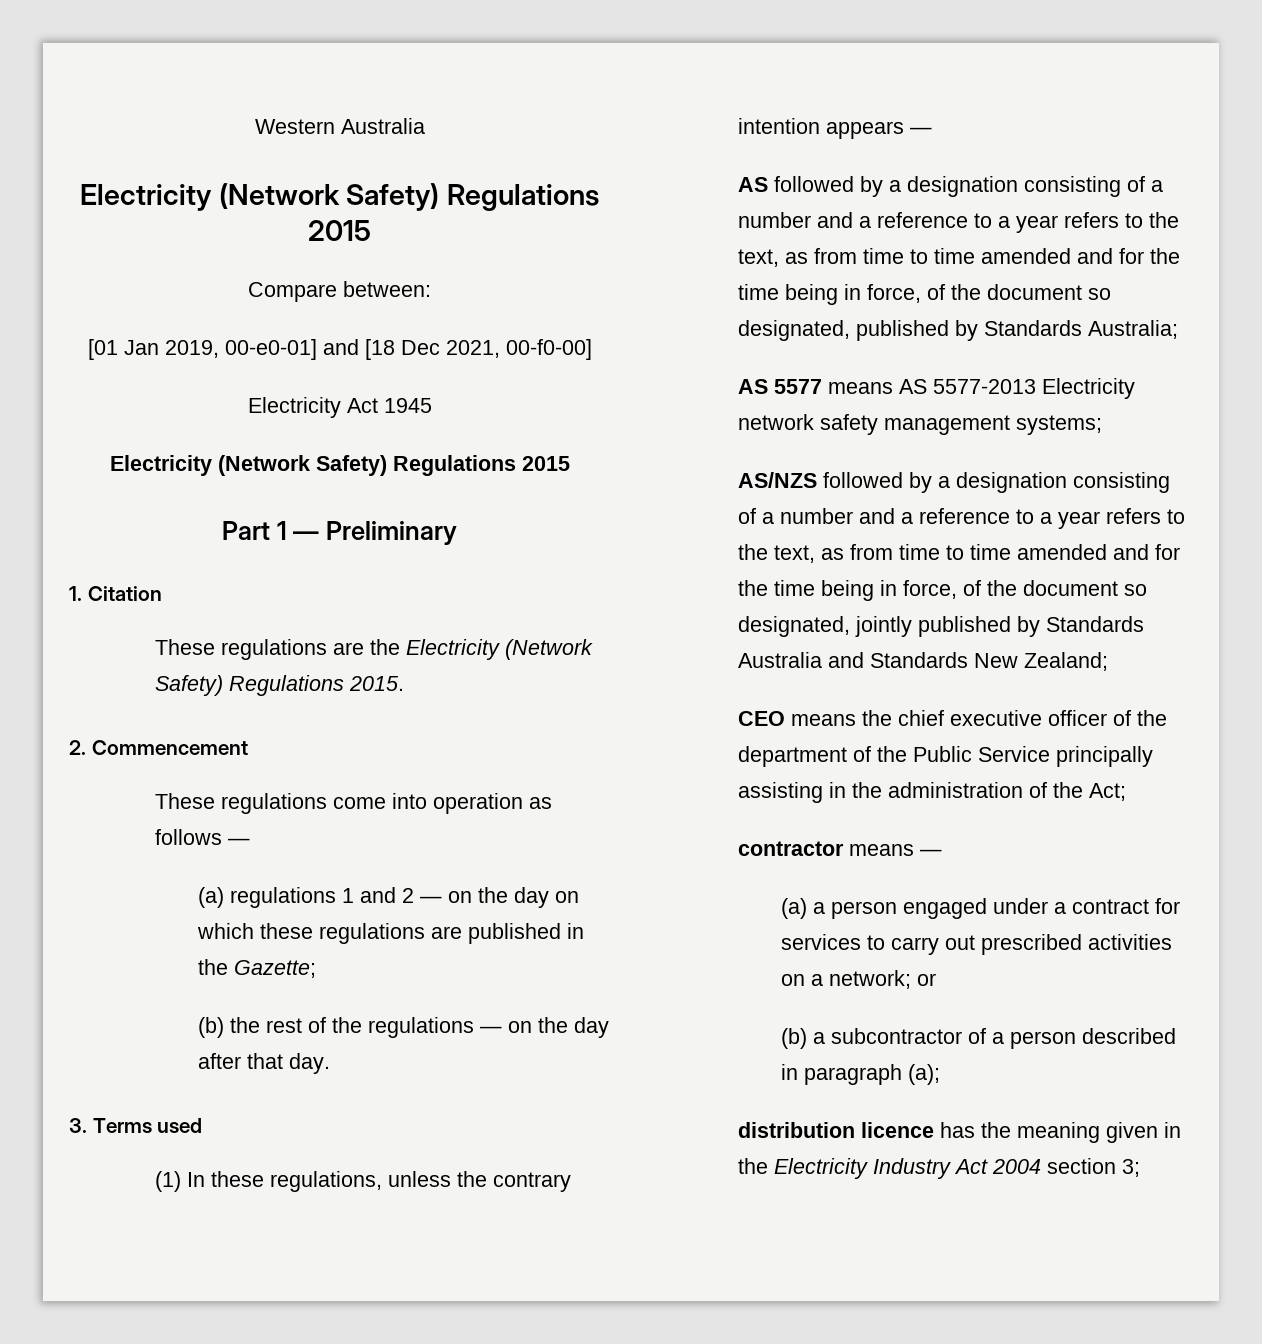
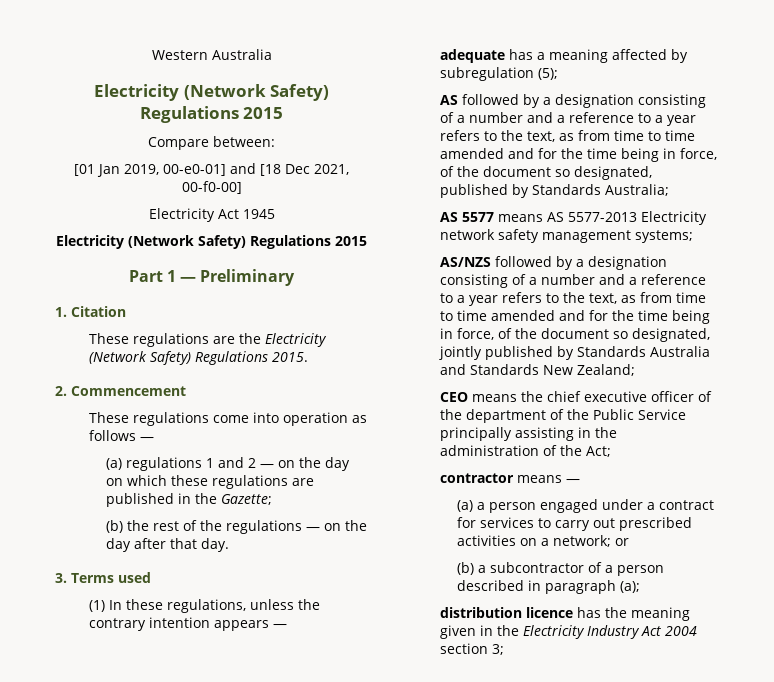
(932, 130) none -> [439,49,688,63] [439,67,558,81] // adequate has a meaning affected by subregulation (5);

